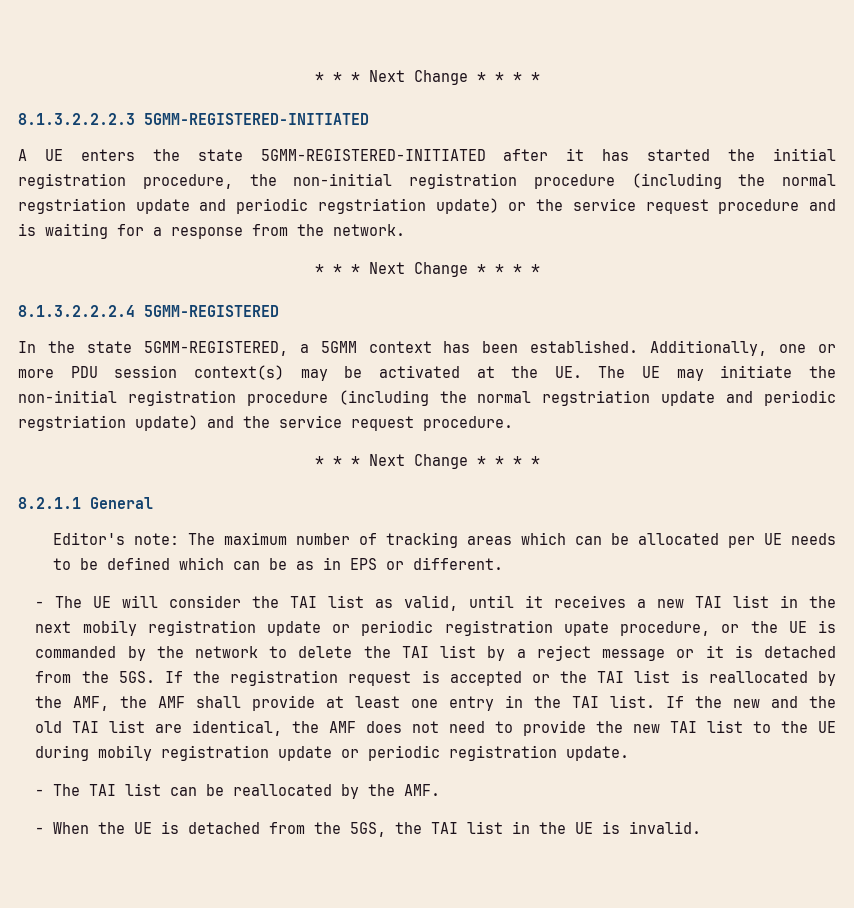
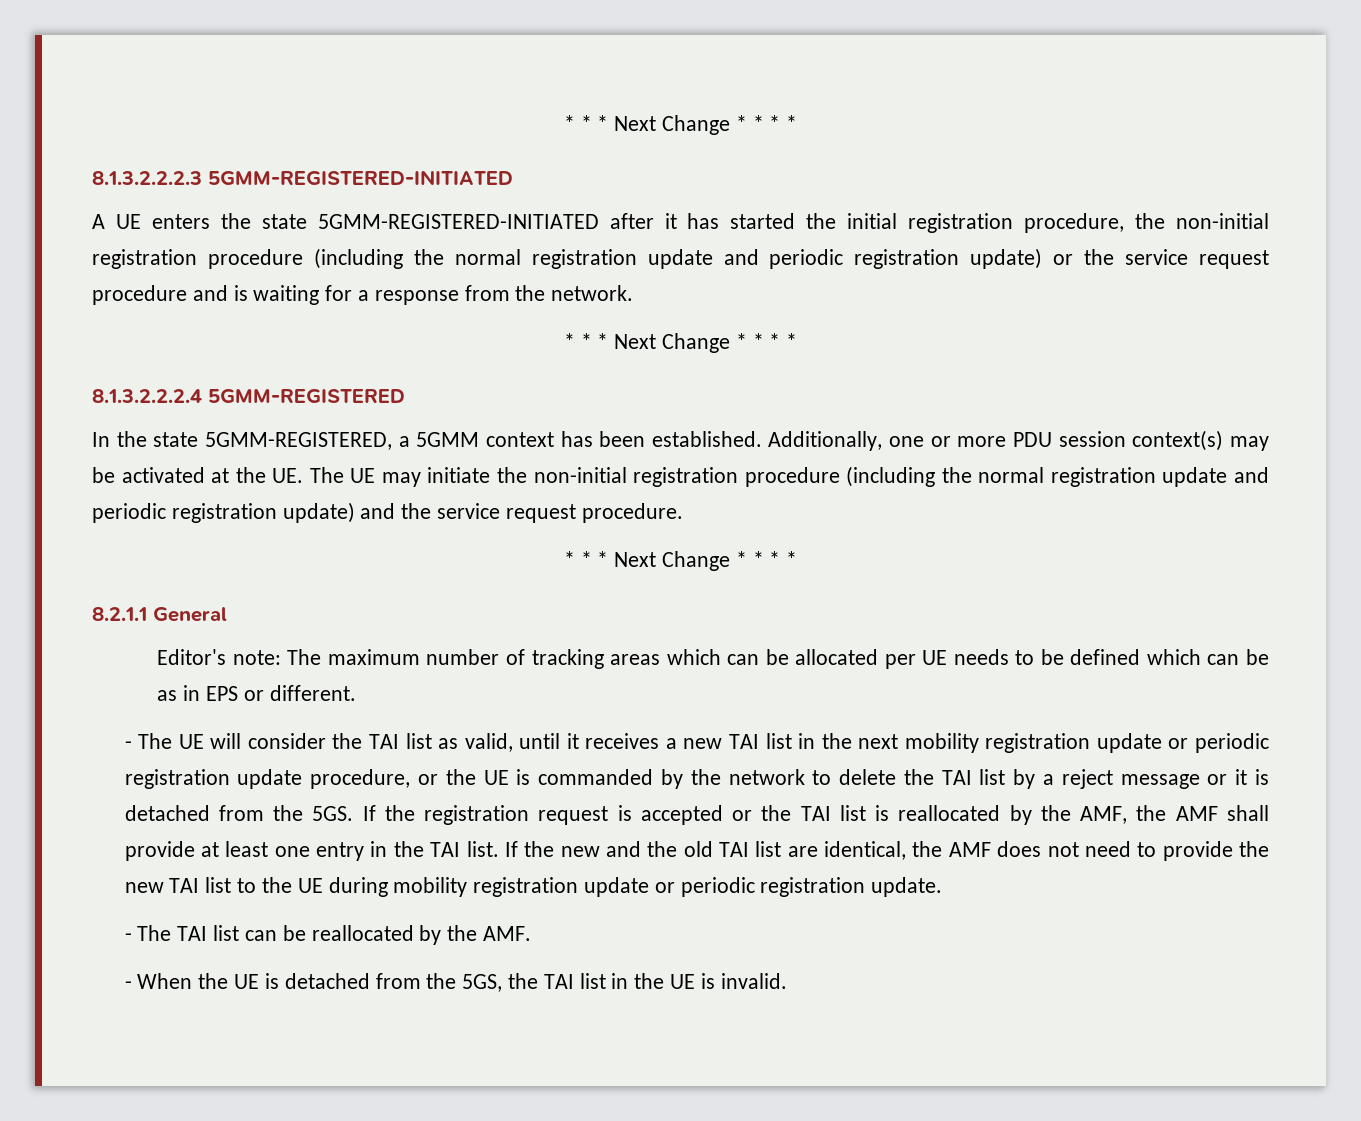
[18,198,426,214] regstriation update and periodic regstriation -> [531,249,960,269] registration update and periodic registration
[542,390,837,406] [18,415,126,431] regstriation update and periodic regstriation -> [1050,467,1269,487] [92,503,277,523] registration update and periodic registration
[82,620,609,636] mobily registration update or periodic registration upate -> [904,733,1270,753] [124,769,303,789] mobility registration update or periodic registration update
[98,745,153,761] mobily -> [393,877,468,897] mobility

